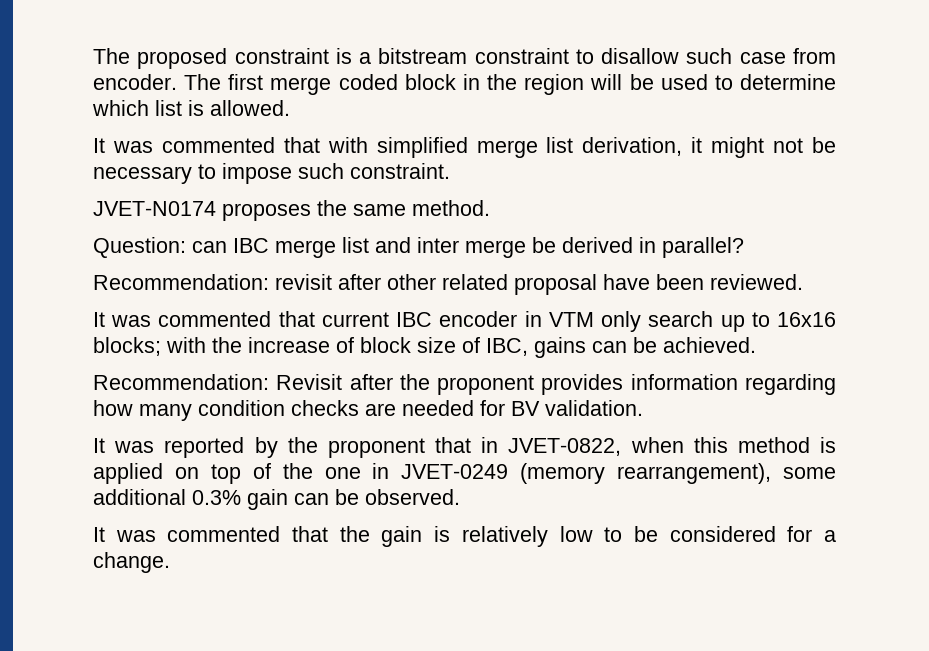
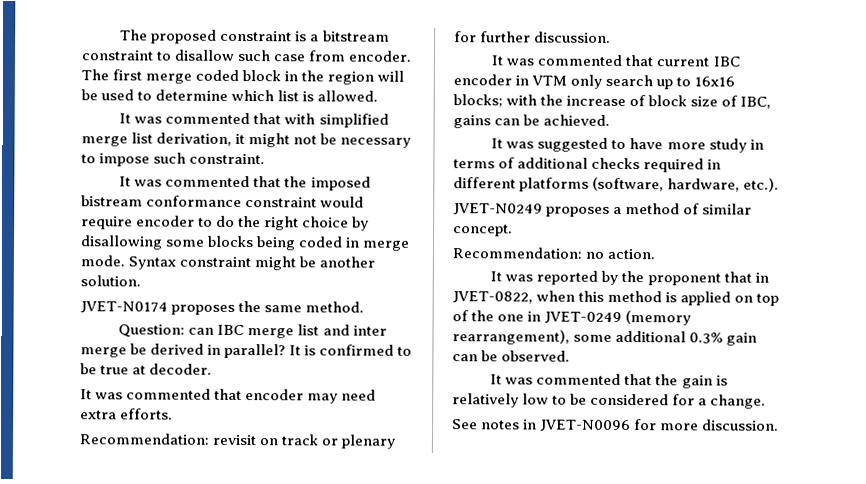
(450, 171) none -> [119,175,371,191] [81,195,365,208] [81,215,370,231] [80,235,411,251] [80,255,376,271] [80,275,141,287] // It was commented that the imposed bistream conformance constraint would require encoder to do the right choice by disallowing some blocks being coded in merge mode. Syntax constraint might be another solution.
[93,274,803,295] // Recommendation: revisit after other related proposal have been reviewed. -> [289,344,413,356] [80,363,213,375] [80,388,377,404] [80,408,174,420] [79,433,396,449] [454,31,612,43] It is confirmed to be true at decoder. // It was commented that encoder may need extra efforts. // Recommendation: revisit on track or plenary for further discussion.
[93,374,836,395] [93,400,643,421] Recommendation: Revisit after the proponent provides information regarding how many condition checks are needed for BV validation. -> [491,137,764,153] [453,157,722,173] [453,176,780,192] [453,203,753,217] [453,224,513,237] [452,247,656,260] It was suggested to have more study in terms of additional checks required in different platforms (software, hardware, etc.). // JVET-N0249 proposes a method of similar concept. // Recommendation: no action.
(170, 562) none -> [452,419,780,433] // See notes in JVET-N0096 for more discussion.

